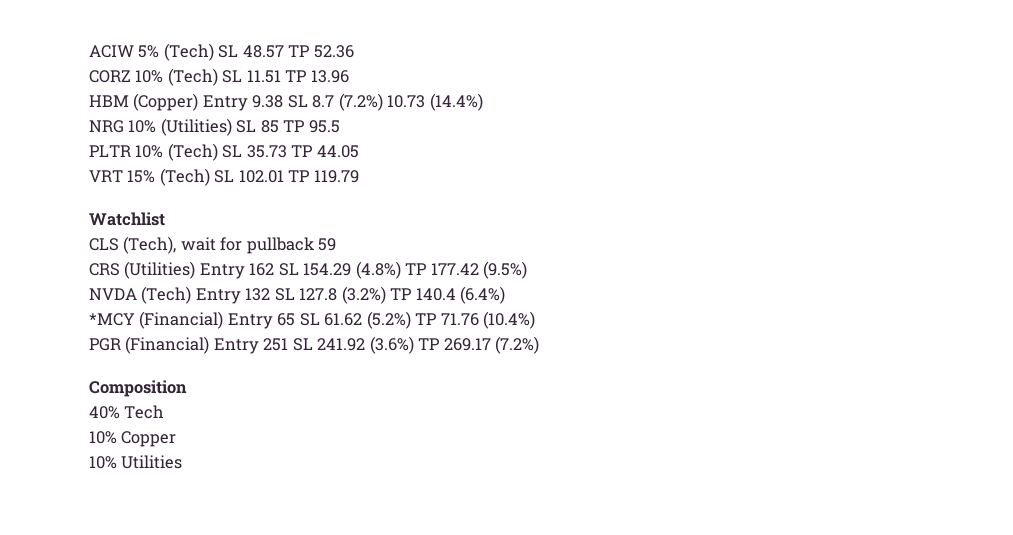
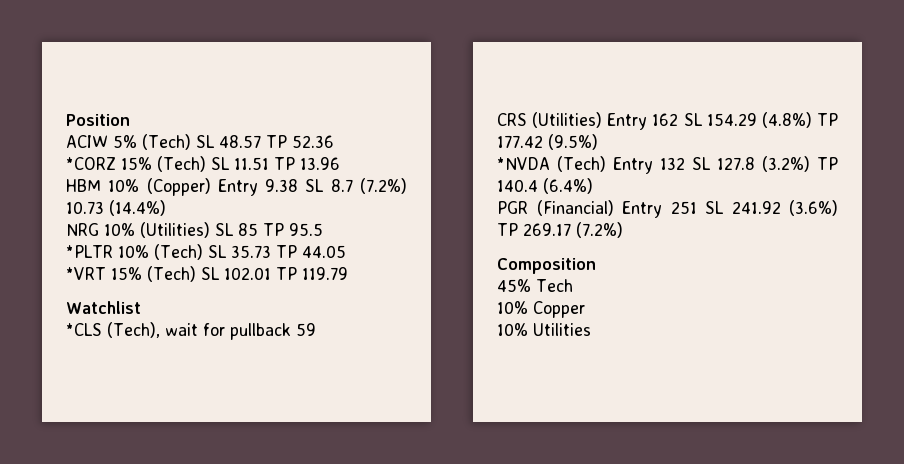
(89, 51) none -> [66,114,130,126] Position //
[89,70,164,83] CORZ 10% -> [66,157,152,170] *CORZ 15%
(129, 101) none -> [108,179,140,192] 10%
[89,145,131,157] PLTR -> [66,245,113,258] *PLTR
[89,170,123,182] VRT -> [66,267,106,280] *VRT
[89,238,119,251] CLS -> [66,323,102,336] *CLS
[89,288,137,300] NVDA -> [497,157,550,170] *NVDA
[89,311,536,329] // *MCY (Financial) Entry 65 SL 61.62 (5.2%) TP 71.76 (10.4%) -> (593, 186) none
[89,406,120,419] 40% -> [497,279,531,292] 45%

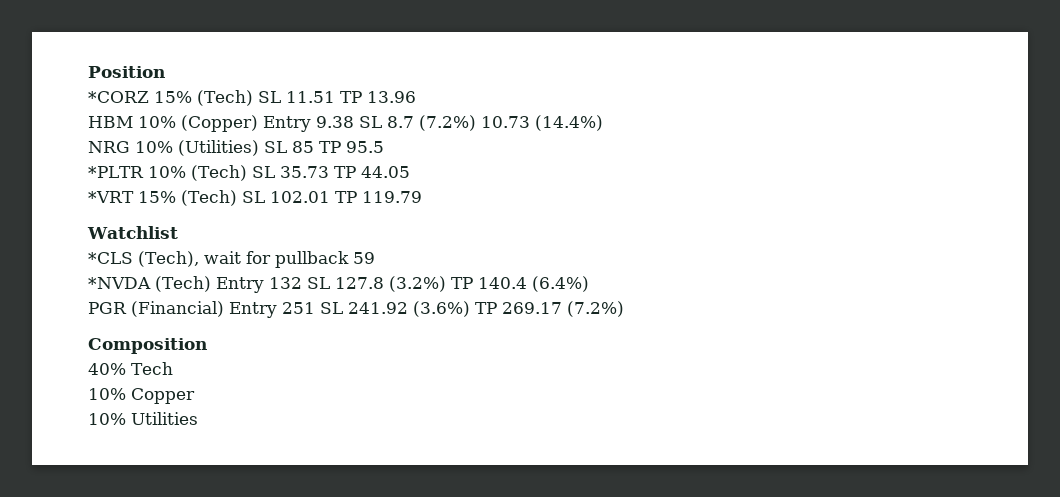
[66,134,334,150] // ACIW 5% (Tech) SL 48.57 TP 52.36 -> (165, 72) none
[497,112,838,130] [497,134,598,150] // CRS (Utilities) Entry 162 SL 154.29 (4.8%) TP 177.42 (9.5%) -> (375, 258) none
[497,279,531,292] 45% -> [88,363,126,375] 40%

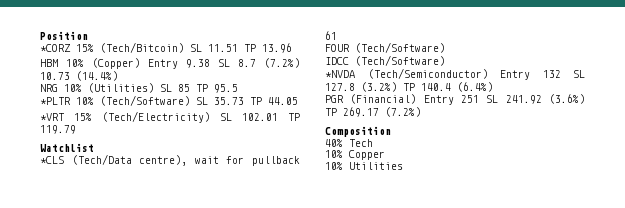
[197,90,253,106] (Tech) -> [100,42,184,53] (Tech/Bitcoin)
[190,165,247,181] (Tech) -> [100,95,190,106] (Tech/Software)
[181,190,237,206] (Tech) -> [102,111,210,123] (Tech/Electricity)
[138,251,199,267] (Tech), -> [71,154,188,166] (Tech/Data centre),
[352,252,375,264] 59 -> [325,31,337,40] [325,42,445,53] [325,55,445,66] 61 // FOUR (Tech/Software) // IDCC (Tech/Software)
[155,276,211,292] (Tech) -> [367,68,488,79] (Tech/Semiconductor)

